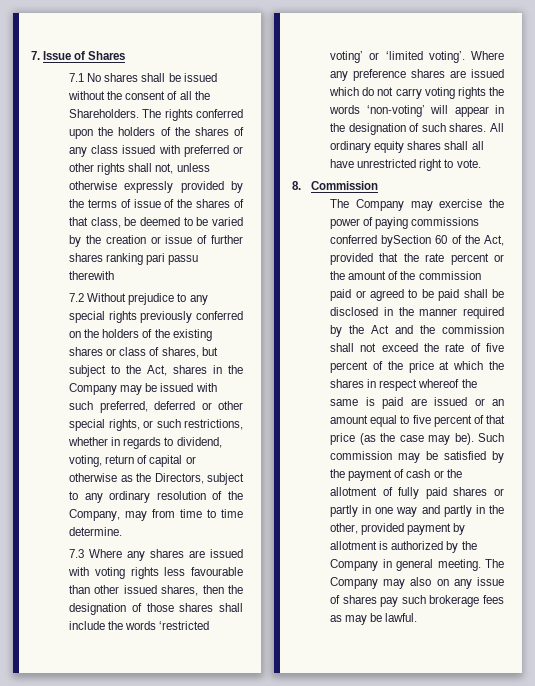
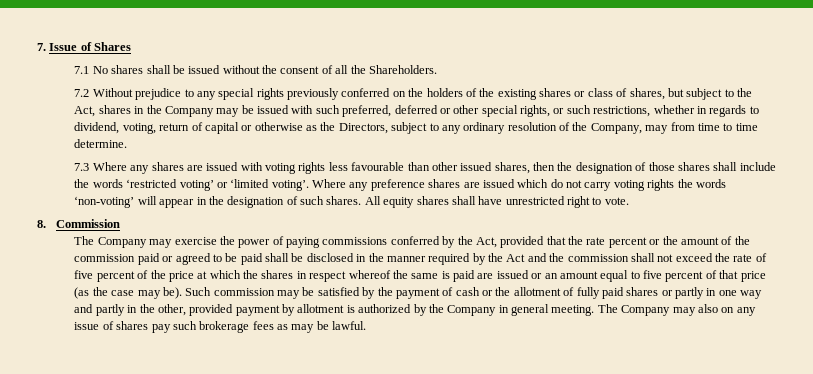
[142,109,243,121] [69,127,244,139] [69,145,243,157] [69,163,210,175] [69,181,243,193] [69,199,244,208] [69,217,243,228] [69,235,244,247] [69,253,199,265] [69,271,115,280] The rights conferred upon the holders of the shares of any class issued with preferred or other rights shall not, unless otherwise expressly provided by the terms of issue of the shares of that class, be deemed to be varied by the creation or issue of further shares ranking pari passu therewith -> (437, 69) none
[330,141,372,153] ordinary -> (381, 200) none
[471,141,484,150] all -> (476, 200) none
[381,235,462,247] bySection 60 of -> [442,236,456,248] by

